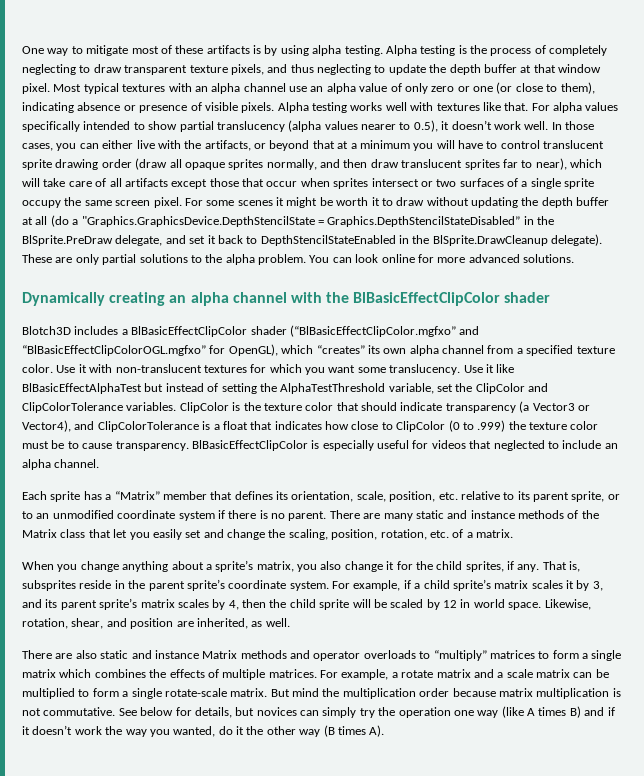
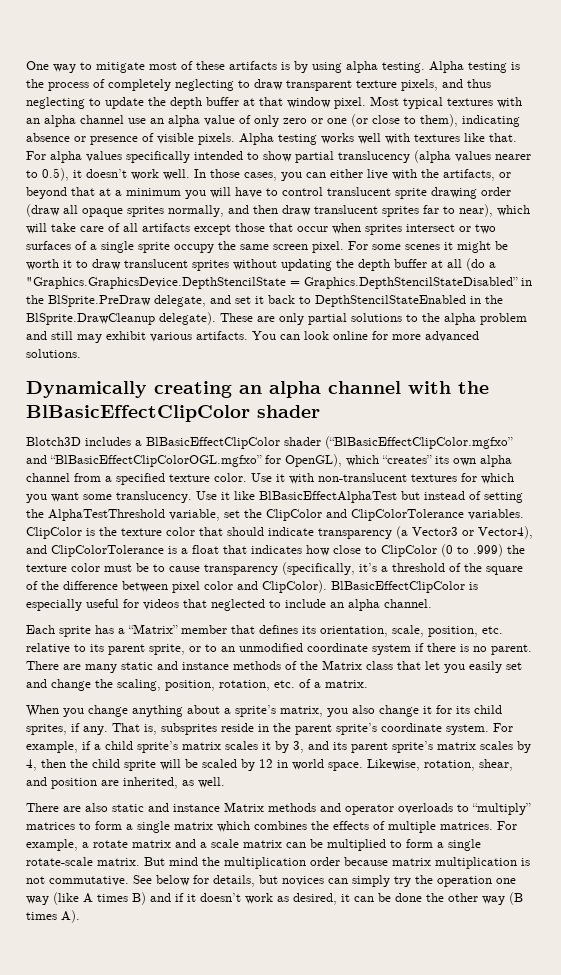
(425, 201) none -> [124,259,229,271] translucent sprites
[258,254,306,265] problem. -> [480,313,527,325] [26,331,248,343] problem and still may exhibit various artifacts.
[115,441,189,451] transparency. -> [204,562,523,575] [26,580,327,593] transparency (specifically, it’s a threshold of the square of the difference between pixel color and ClipColor).
[415,561,433,570] the -> [456,706,470,714] its
[105,726,244,737] the way you wanted, do it -> [277,893,422,905] as desired, it can be done

